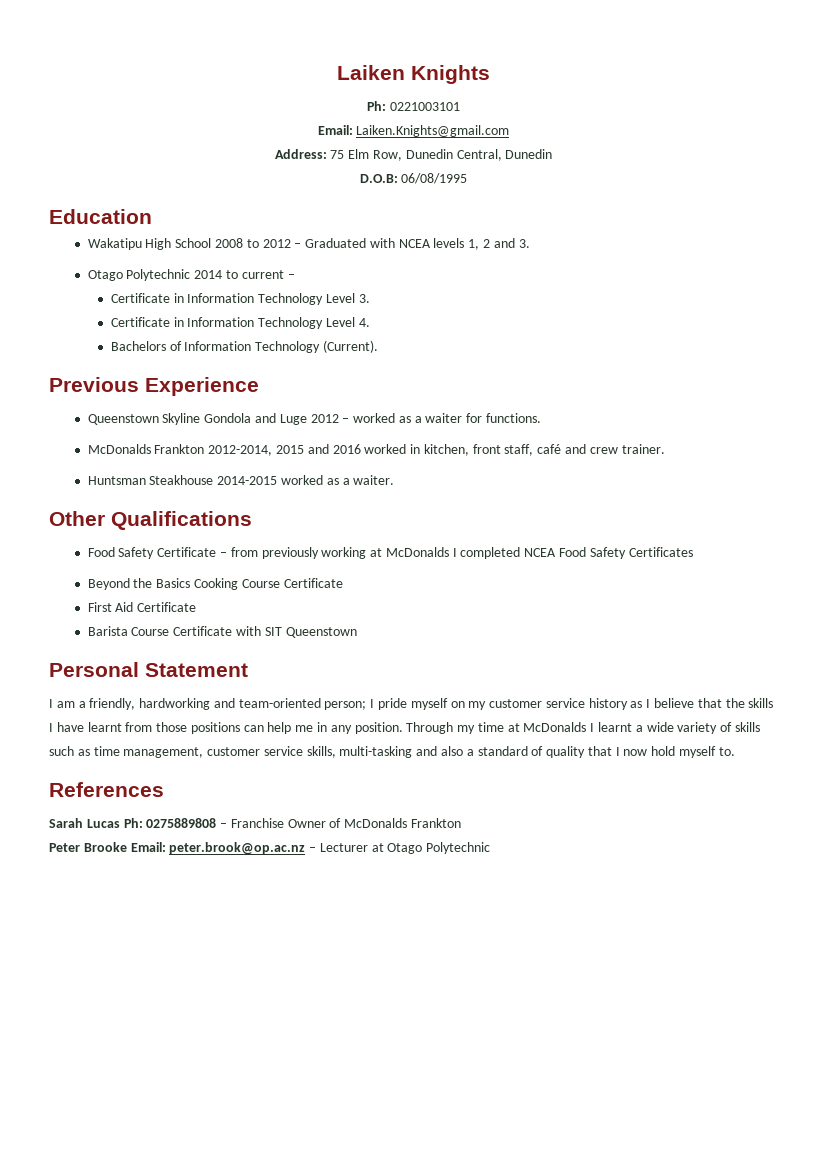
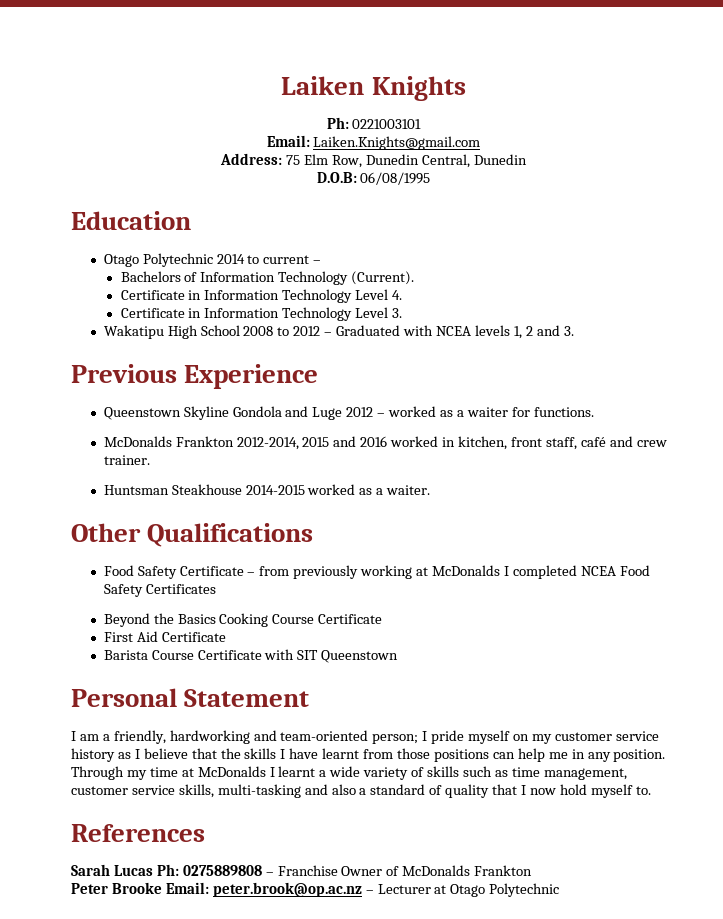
(152, 216) none -> [103,253,322,267] [120,271,415,285] [120,289,403,303] [120,307,403,321] // Otago Polytechnic 2014 to current – // Bachelors of Information Technology (Current). // Certificate in Information Technology Level 4. // Certificate in Information Technology Level 3.
[87,269,295,281] [110,293,370,305] [110,317,370,329] [110,340,379,353] // Otago Polytechnic 2014 to current – // Certificate in Information Technology Level 3. // Certificate in Information Technology Level 4. // Bachelors of Information Technology (Current). -> (574, 331) none

